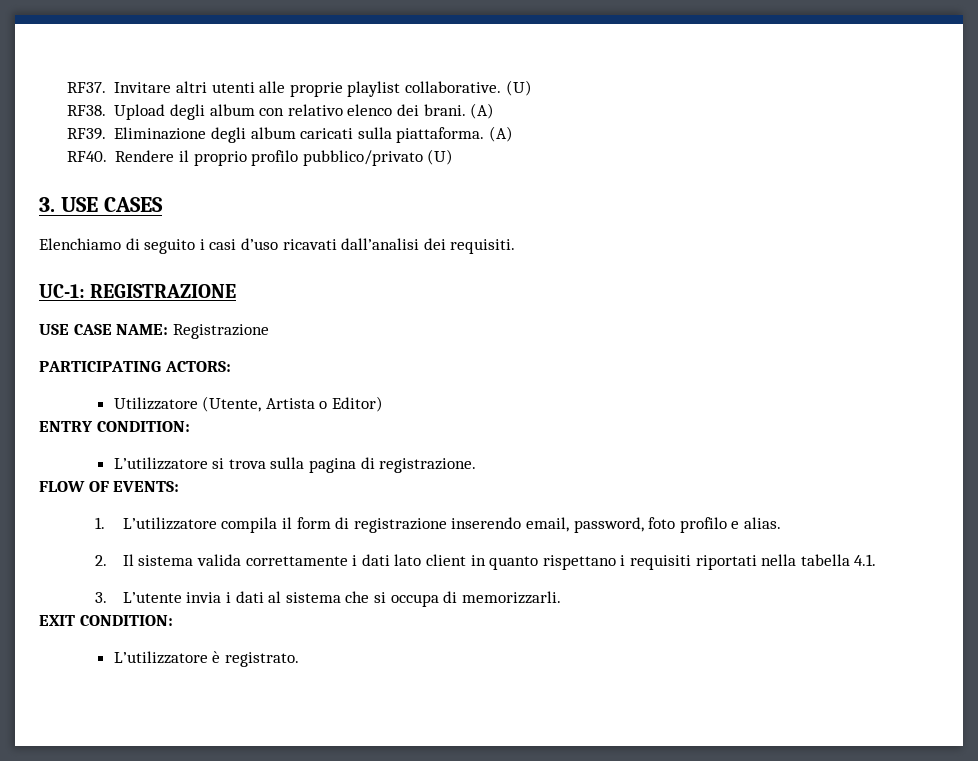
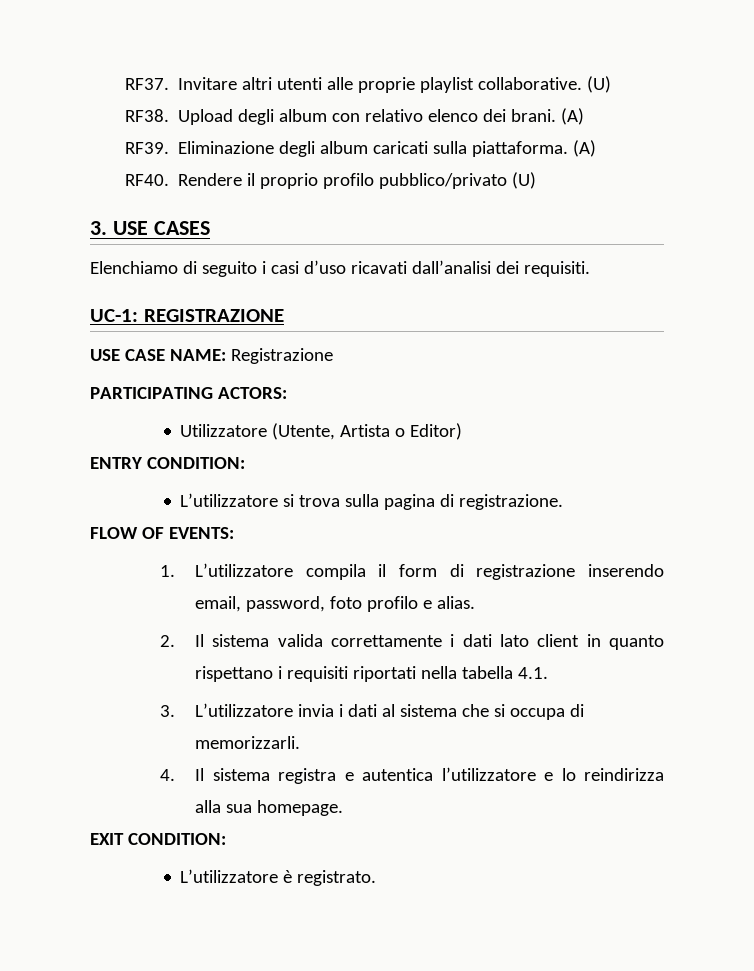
[122,592,182,603] L’utente -> [195,703,294,717] L’utilizzatore
(561, 597) none -> [160,767,664,784] [195,800,344,816] // 4. Il sistema registra e autentica l’utilizzatore e lo reindirizza alla sua homepage.

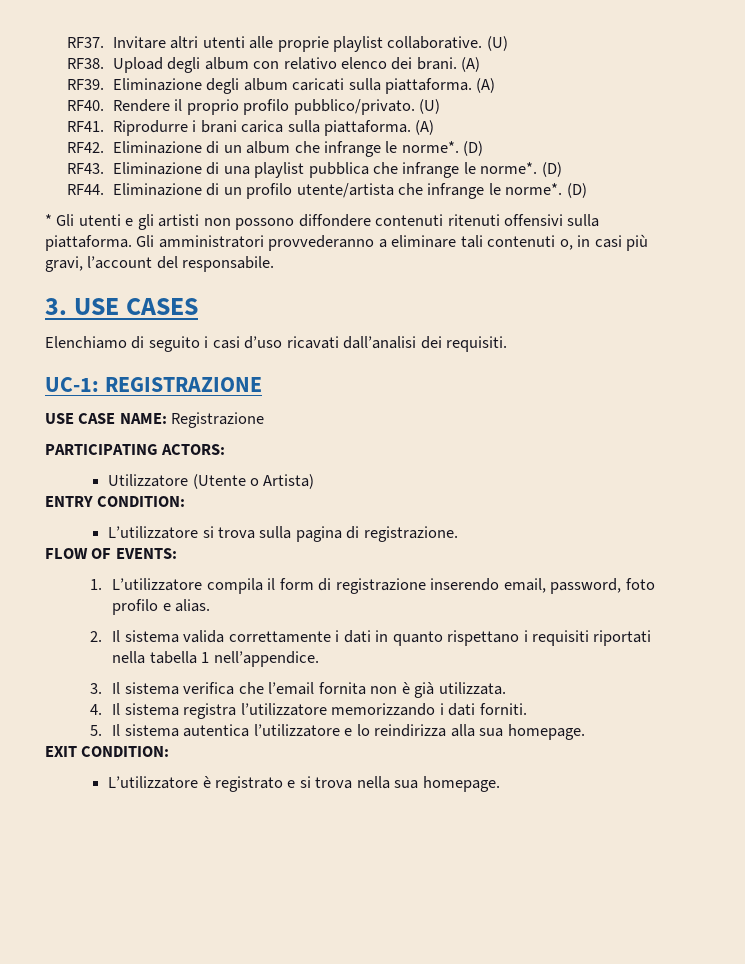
[379,172,537,189] pubblico/privato (U) -> [293,99,440,115] [67,120,435,136] [67,141,484,157] [67,162,562,178] [67,183,587,199] [45,214,600,230] [45,234,649,251] [45,256,275,272] pubblico/privato. (U) // RF41. Riprodurre i brani carica sulla piattaforma. (A) // RF42. Eliminazione di un album che infrange le norme*. (D) // RF43. Eliminazione di una playlist pubblica che infrange le norme*. (D) // RF44. Eliminazione di un profilo utente/artista che infrange le norme*. (D) // * Gli utenti e gli artisti non possono diffondere contenuti ritenuti offensivi sulla piattaforma. Gli amministratori provvederanno a eliminare tali contenuti o, in casi più gravi, l’account del responsabile.
[272,423,463,440] (Utente, Artista o Editor) -> [192,474,315,489] (Utente o Artista)
[500,634,580,647] lato client -> (371, 636) none
[518,667,549,679] [160,703,584,720] [195,736,301,749] [160,768,354,784] 4.1. // 3. L’utilizzatore invia i dati al sistema che si occupa di memorizzarli. // 4. Il sistema registra e -> [201,651,319,667] [89,682,506,698] [89,703,527,719] [89,724,179,737] 1 nell’appendice. // 3. Il sistema verifica che l’email fornita non è già utilizzata. // 4. Il sistema registra l’utilizzatore memorizzando i dati forniti. // 5. Il sistema
[297,870,377,886] registrato. -> [214,776,500,792] registrato e si trova nella sua homepage.

